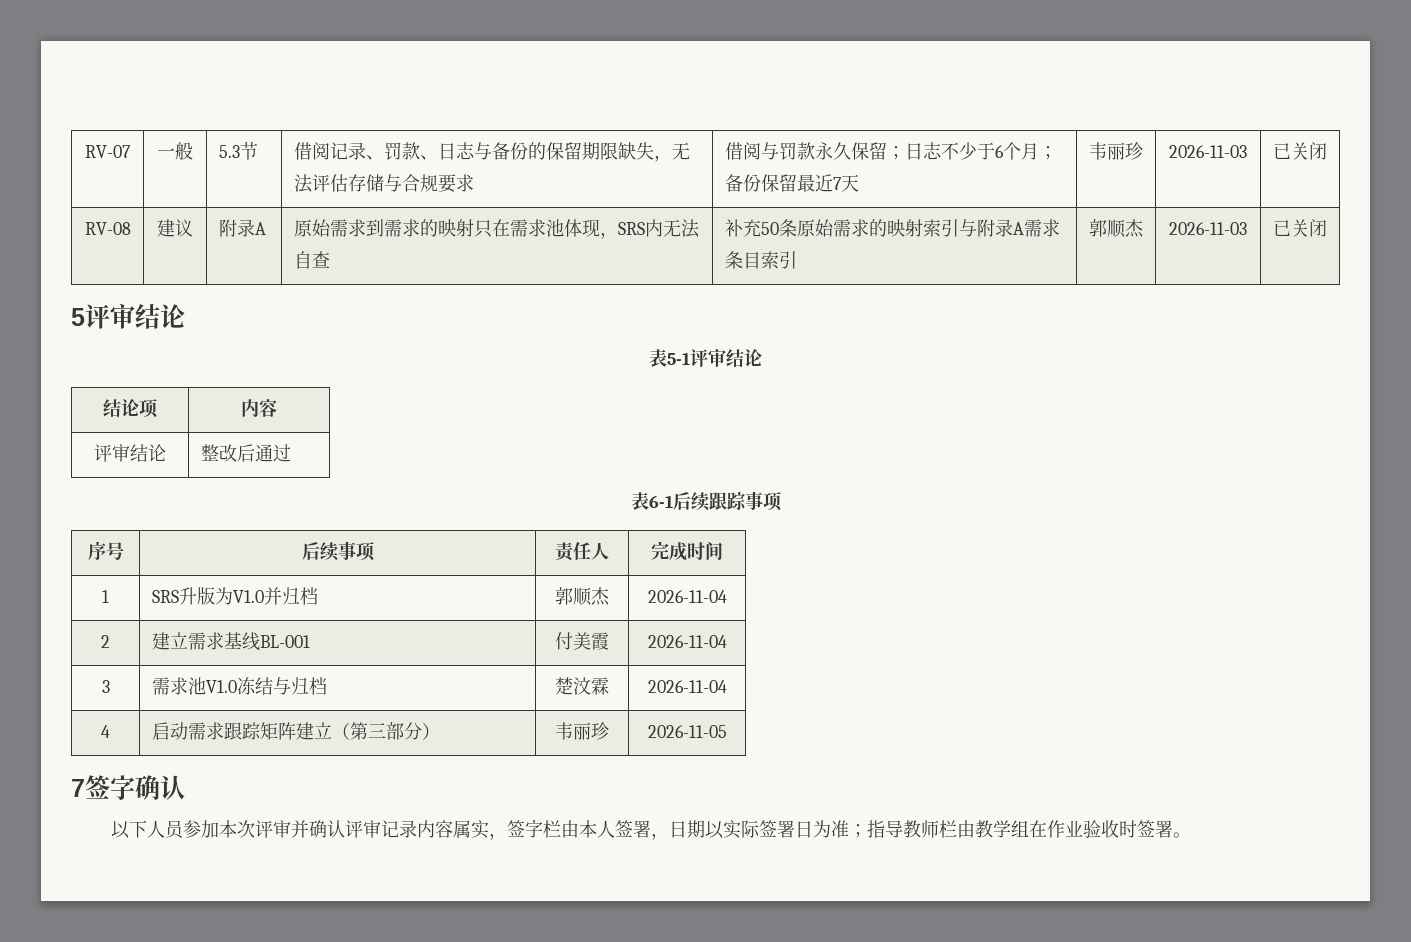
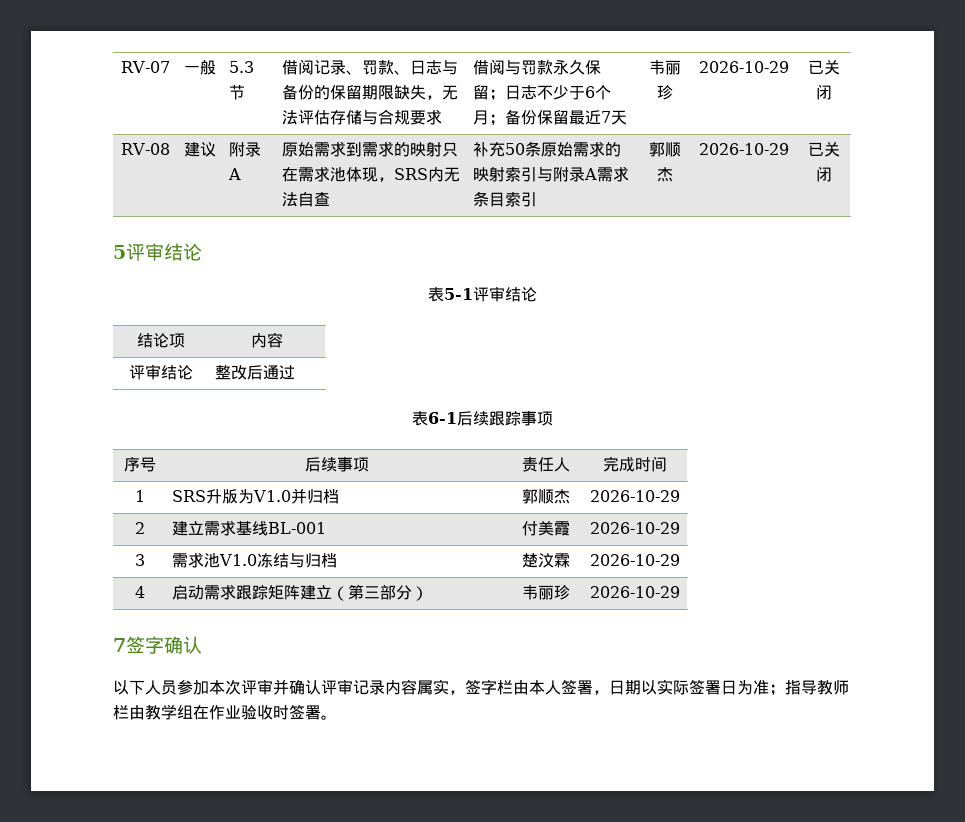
[1169,145,1247,158] 2026-11-03 -> [699,61,789,73] 2026-10-29
[1169,222,1247,235] 2026-11-03 -> [699,143,789,155] 2026-10-29
[647,590,727,603] 2026-11-04 -> [590,490,680,502] 2026-10-29
[647,635,727,648] 2026-11-04 -> [590,522,680,534] 2026-10-29
[647,680,727,693] 2026-11-04 -> [590,554,680,566] 2026-10-29
[647,725,727,738] 2026-11-05 -> [590,586,680,598] 2026-10-29

